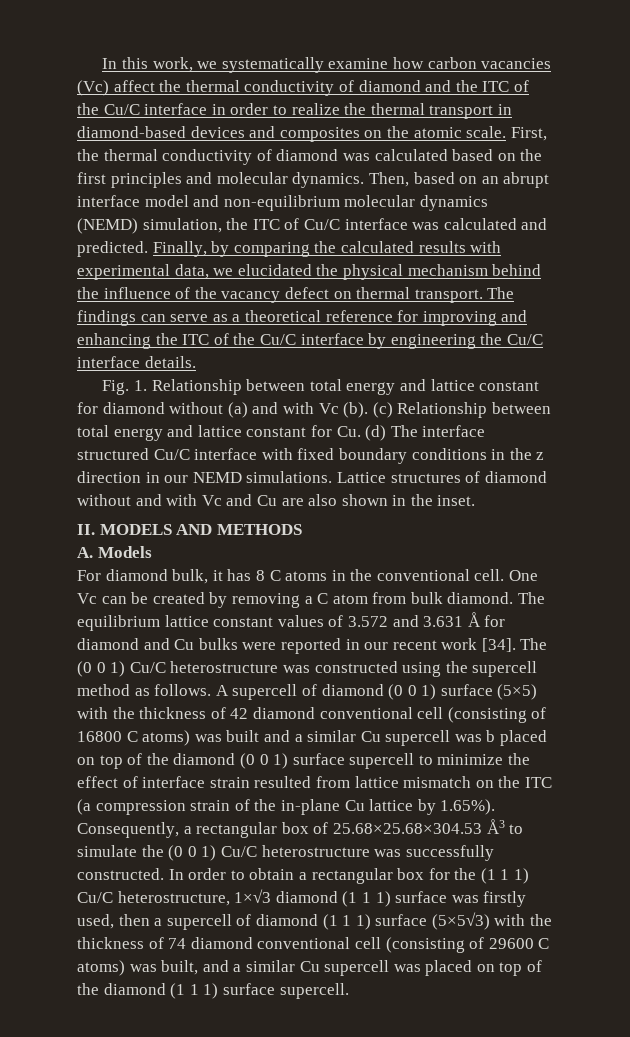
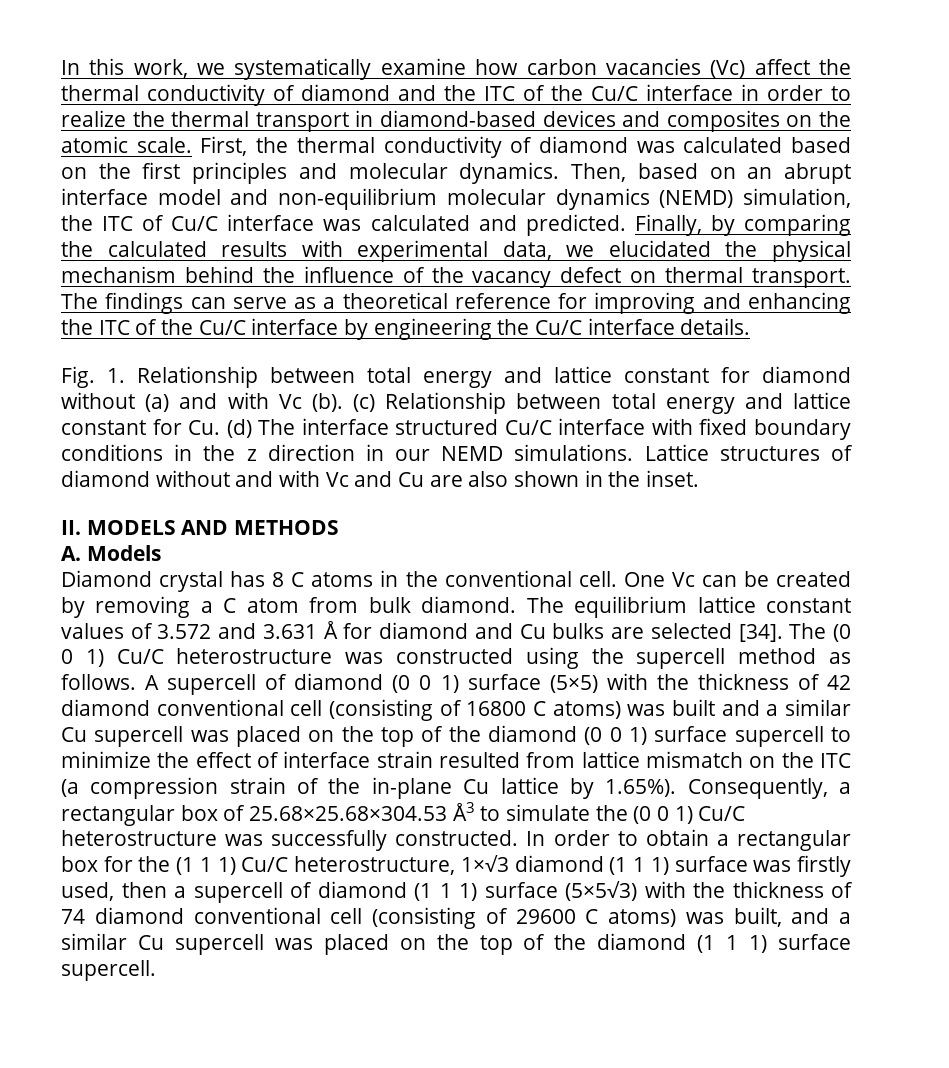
[77,569,223,584] For diamond bulk, it -> [61,570,224,592] Diamond crystal
[242,638,478,654] were reported in our recent work -> [611,623,732,639] are selected
[486,730,548,746] [77,757,95,765] b placed on -> [236,726,374,747] placed on the
(495, 968) none -> [436,934,469,950] the

